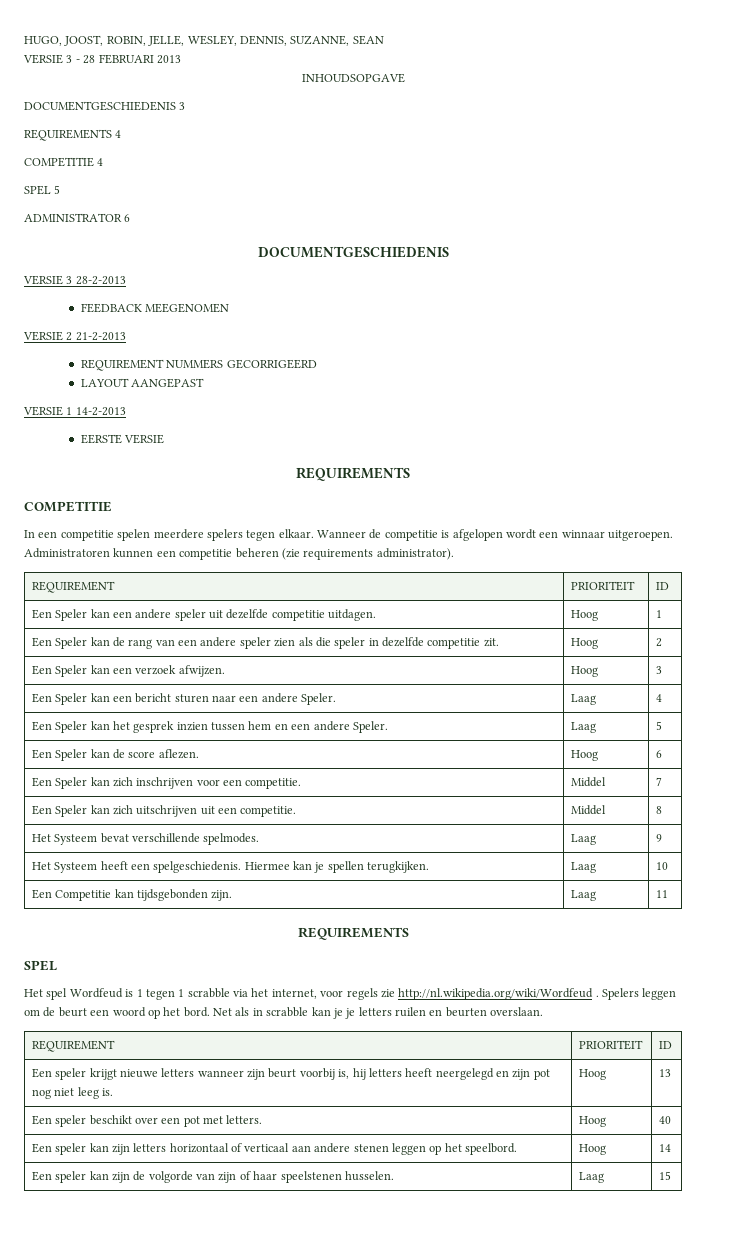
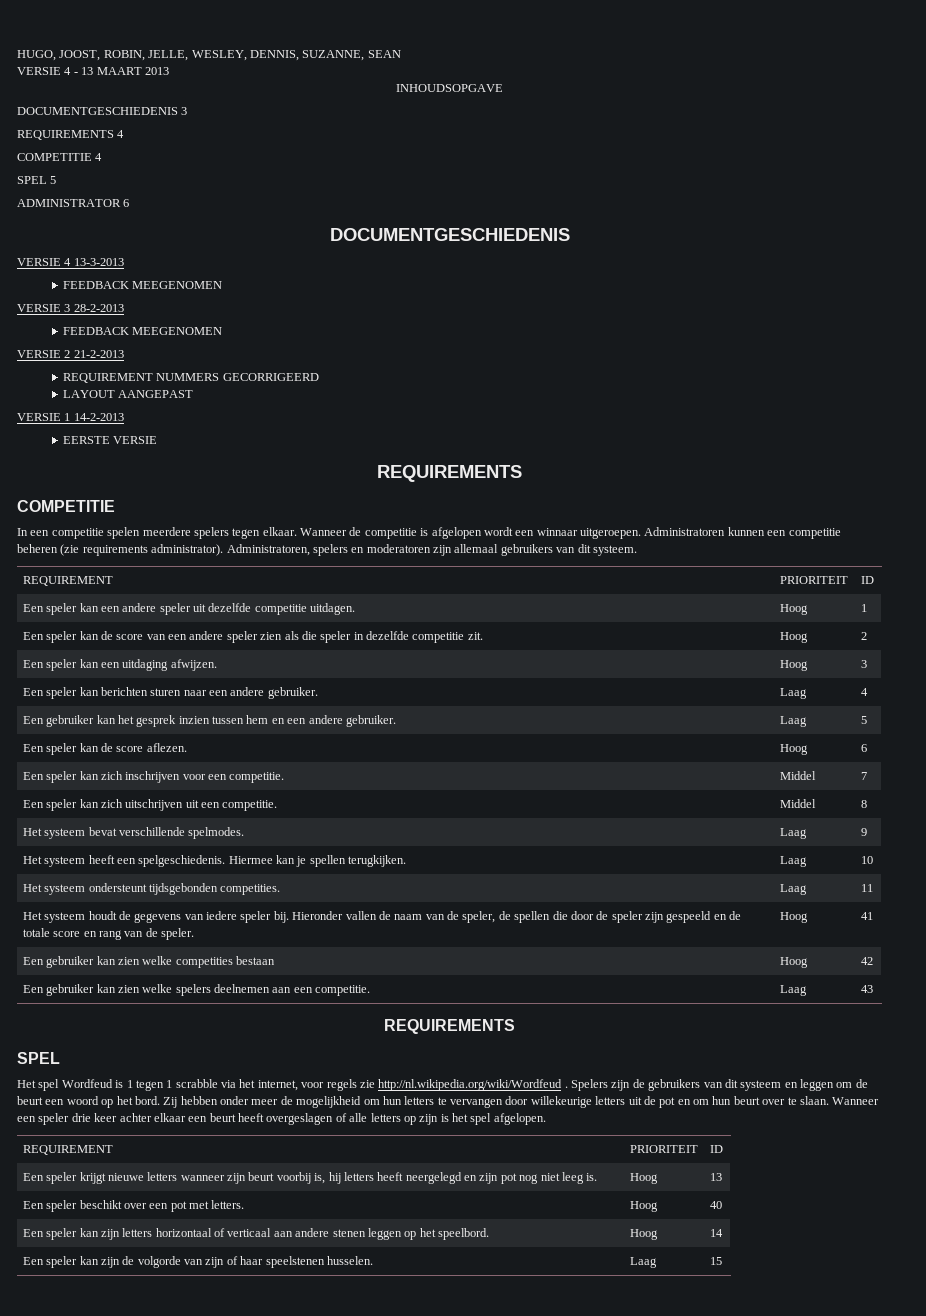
[66,54,154,64] 3 - 28 FEBRUARI -> [64,67,142,75] 4 - 13 MAART
(449, 252) none -> [17,258,124,266] [62,281,223,289] // VERSIE 4 13-3-2013 // FEEDBACK MEEGENOMEN
[31,581,115,593] [570,581,635,591] [655,582,669,590] [31,609,88,621] // REQUIREMENT | PRIORITEIT | ID // Een Speler -> [226,544,637,556] [22,576,113,586] [779,576,848,584] [860,576,874,584] [22,603,78,615] Administratoren, spelers en moderatoren zijn allemaal gebruikers van dit systeem. // REQUIREMENT | PRIORITEIT | ID // Een speler
[55,637,153,649] Speler kan de rang -> [46,631,144,643] speler kan de score
[55,665,177,677] Speler kan een verzoek -> [46,659,169,671] speler kan een uitdaging
[55,693,172,705] Speler kan een bericht -> [46,687,148,699] speler kan berichten
[301,693,337,705] Speler. -> [267,687,318,699] gebruiker.
[55,721,88,733] Speler -> [46,715,95,727] gebruiker
[352,721,388,733] Speler. -> [345,715,396,727] gebruiker.
[55,749,88,761] Speler -> [46,743,78,755] speler
[55,777,88,789] Speler -> [46,771,78,783] speler
[55,805,88,817] Speler -> [46,799,78,811] speler
[54,834,98,845] Systeem -> [44,828,86,839] systeem
[54,862,98,873] Systeem -> [44,856,86,867] systeem
[31,889,233,901] [570,890,596,901] [655,890,668,898] Een Competitie kan tijdsgebonden zijn. | Laag | 11 -> [22,883,281,895] [779,884,807,895] [860,884,873,892] [22,911,742,923] [22,928,195,940] [779,912,808,923] [860,912,873,920] [22,956,276,968] [779,957,808,968] [860,957,873,965] [22,984,371,996] [779,985,807,996] [860,985,873,993] Het systeem ondersteunt tijdsgebonden competities. | Laag | 11 // Het systeem houdt de gegevens van iedere speler bij. Hieronder vallen de naam van de speler, de spellen die door de speler zijn gespeeld en de totale score en rang van de speler. | Hoog | 41 // Een gebruiker kan zien welke competities bestaan | Hoog | 42 // Een gebruiker kan zien welke spelers deelnemen aan een competitie. | Laag | 43
(639, 994) none -> [611,1079,798,1091] zijn de gebruikers van dit systeem en
[213,1007,544,1019] Net als in scrabble kan je je letters ruilen en beurten overslaan. -> [163,1096,880,1108] [17,1113,546,1125] Zij hebben onder meer de mogelijkheid om hun letters te vervangen door willekeurige letters uit de pot en om hun beurt over te slaan. Wanneer een speler drie keer achter elkaar een beurt heeft overgeslagen of alle letters op zijn is het spel afgelopen.

